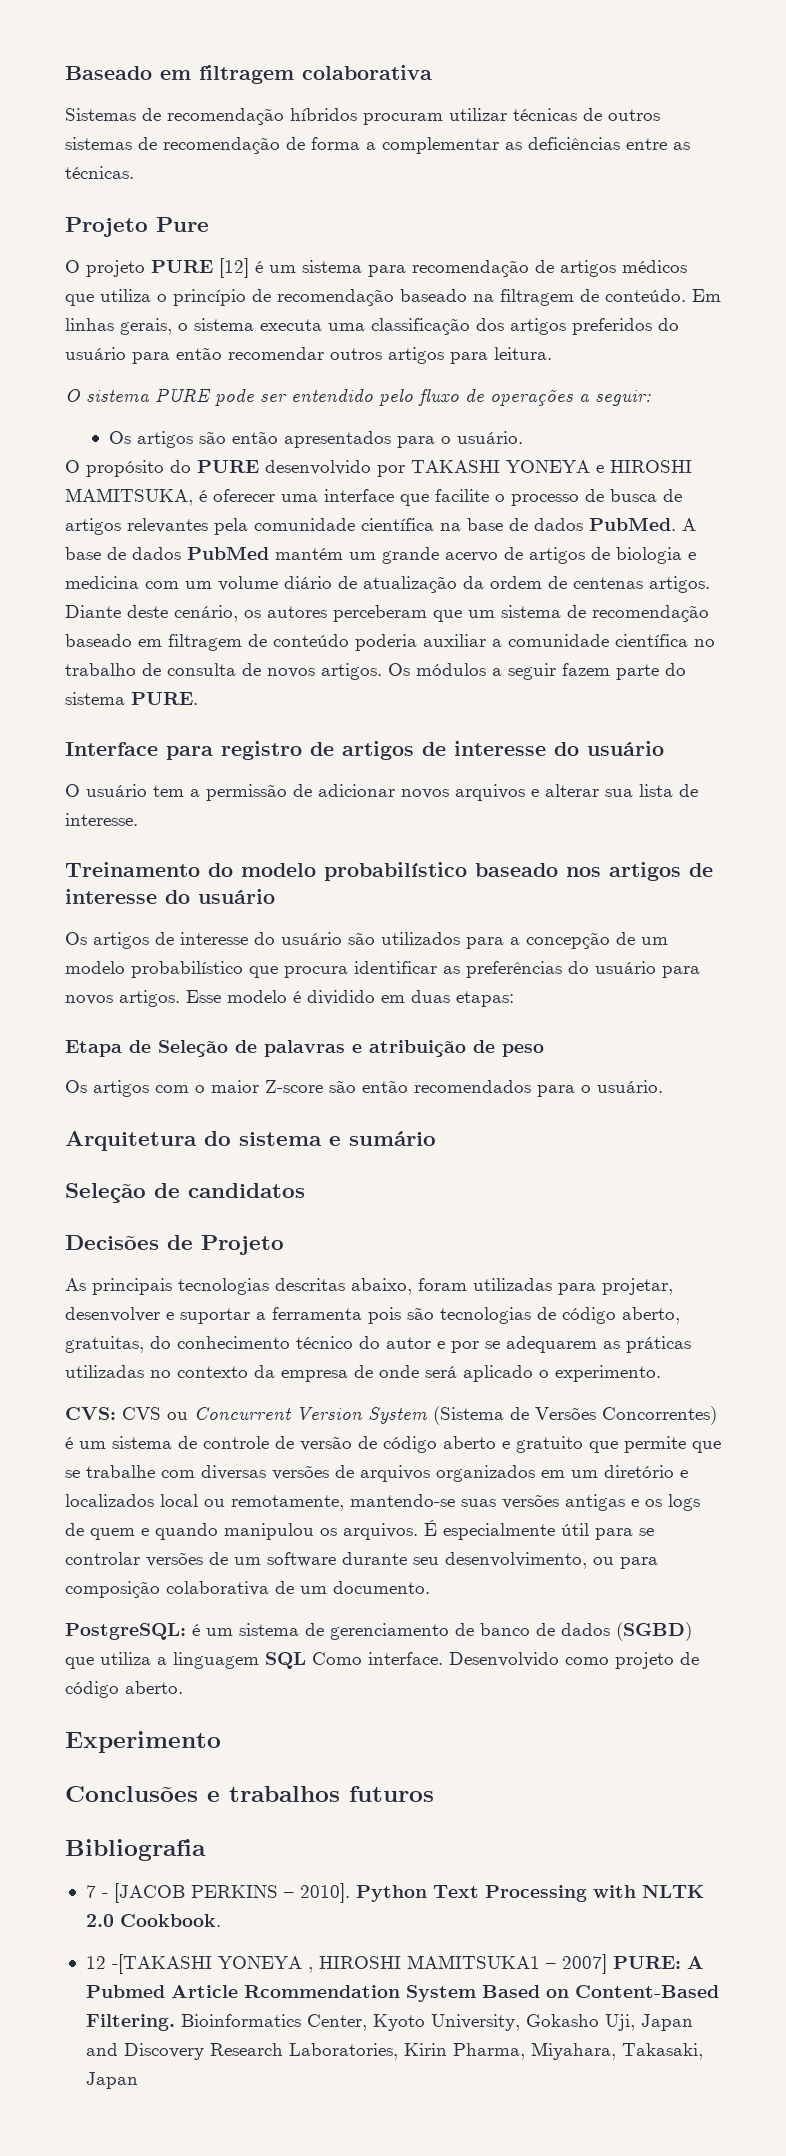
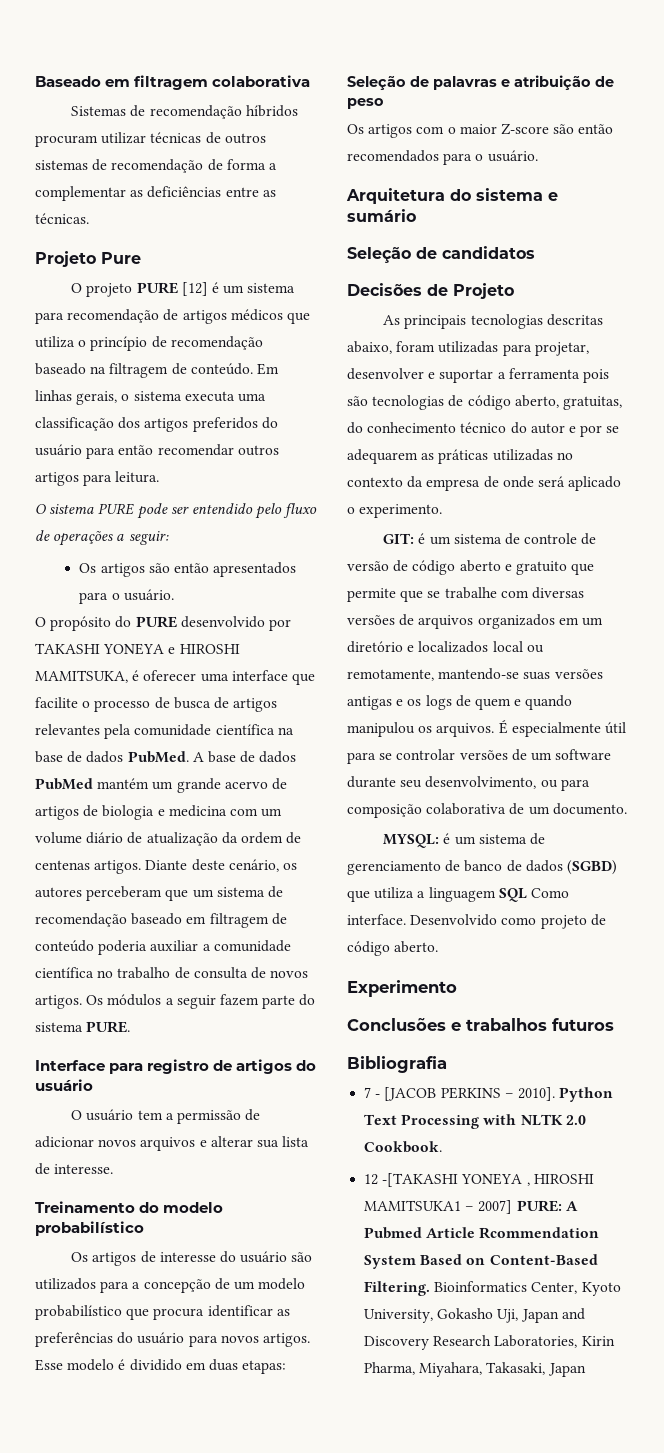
[422,741,546,756] de interesse -> (293, 1066) none
[475,862,713,881] [65,889,275,904] baseado nos artigos de interesse do usuário -> (144, 1228) none
[65,1040,151,1057] Etapa de -> (287, 1367) none
[65,1406,717,1425] CVS: CVS ou Concurrent Version System (Sistema de Versões Concorrentes) -> [383,533,415,544] GIT:
[65,1623,186,1640] PostgreSQL: -> [383,834,440,848] MYSQL:

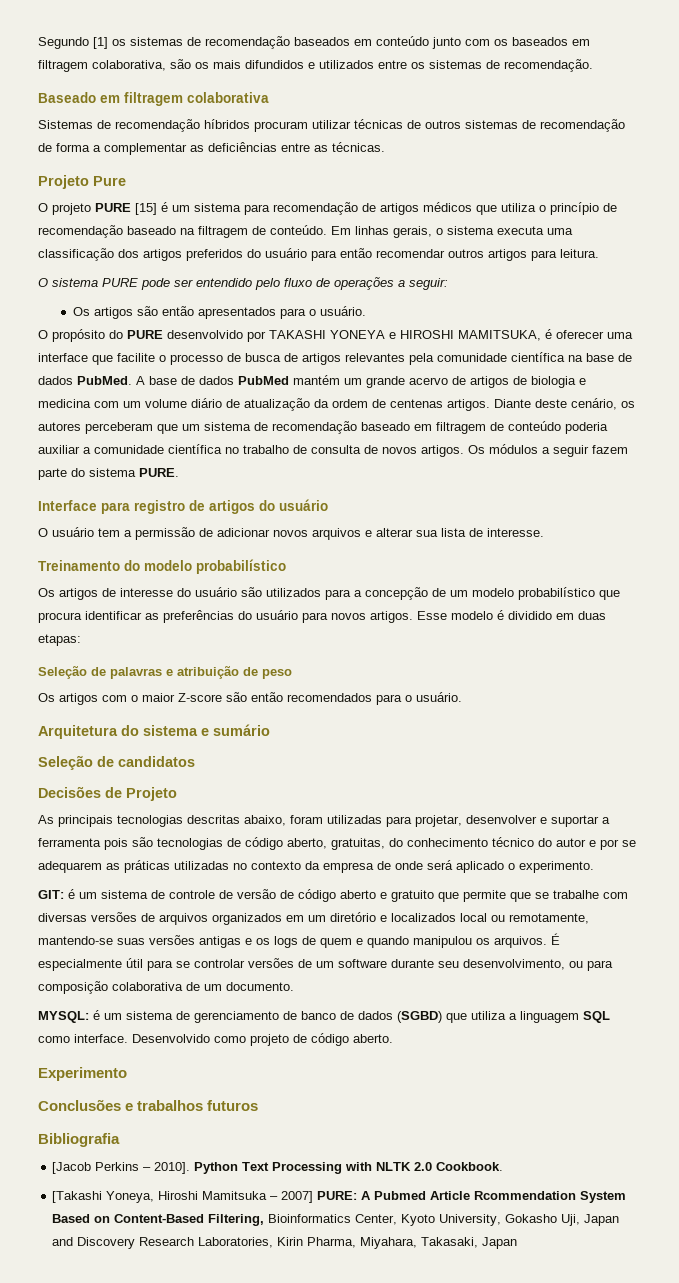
(35, 81) none -> [38,36,590,49] [38,59,593,72] Segundo [1] os sistemas de recomendação baseados em conteúdo junto com os baseados em filtragem colaborativa, são os mais difundidos e utilizados entre os sistemas de recomendação. //
[181,282,208,296] [12] -> [135,203,157,215] [15]
[530,888,569,898] Como -> [38,1036,70,1043] como
[364,1087,501,1101] 7 - [JACOB PERKINS -> [52,1162,140,1174] [Jacob Perkins
[364,1173,594,1187] [364,1200,462,1211] 12 -[TAKASHI YONEYA , HIROSHI MAMITSUKA1 -> [52,1191,268,1203] [Takashi Yoneya, Hiroshi Mamitsuka
[364,1281,431,1296] Filtering. -> [208,1214,265,1226] Filtering,

